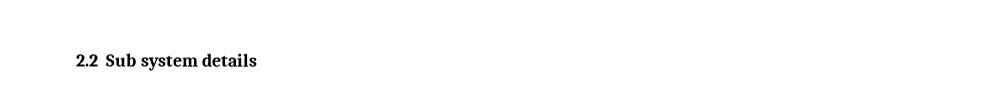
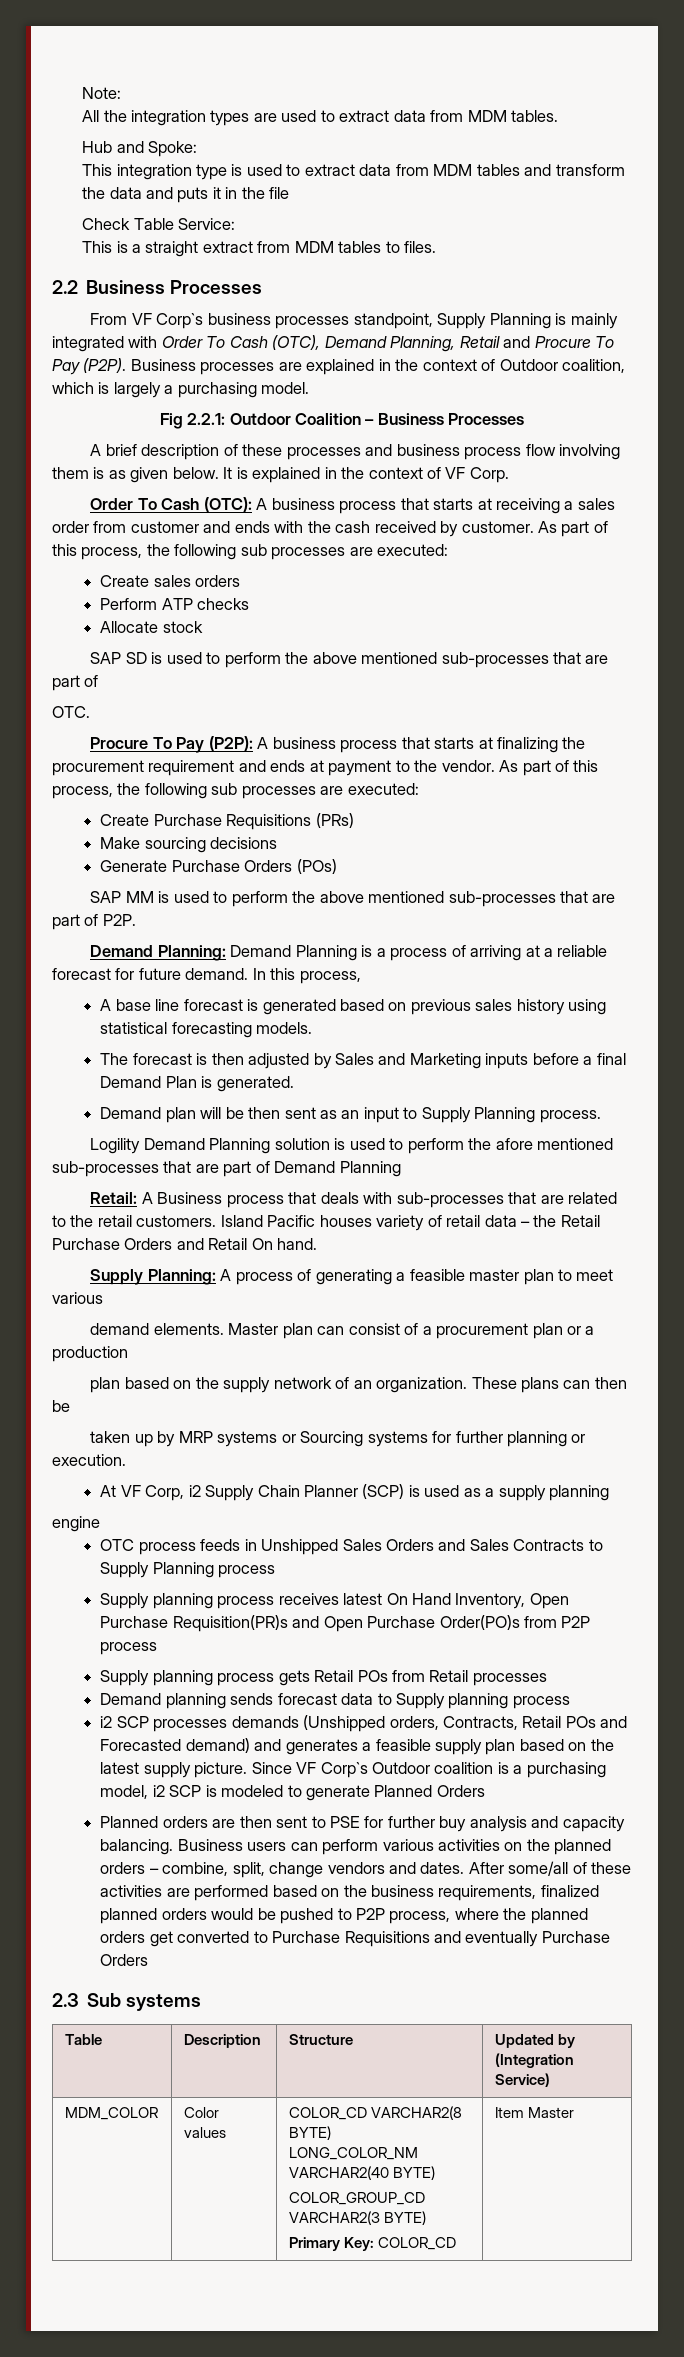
[75,53,258,71] 2.2 Sub system details -> [82,87,122,99] [82,110,559,126] [82,141,198,157] [82,164,625,180] [82,187,290,203] [82,218,236,230] [82,241,437,257] [52,280,263,294] [90,313,618,329] [52,335,615,352] [52,358,626,375] [52,382,310,398] [159,413,525,429] [90,444,620,460] [52,467,509,483] [90,497,615,514] [52,521,608,537] [52,544,449,560] [100,575,241,587] [100,598,250,610] [100,621,203,633] [90,652,609,668] [52,675,99,691] [52,706,90,718] [90,736,586,753] [52,760,599,776] [52,783,419,799] [100,813,354,830] [100,837,278,853] [100,859,337,874] [90,891,616,907] [52,914,136,930] [90,945,608,961] [52,968,361,984] [100,999,607,1015] [100,1022,313,1038] [100,1053,626,1069] [100,1076,294,1092] [100,1107,601,1123] [90,1138,613,1154] [52,1161,401,1177] [90,1192,617,1208] [52,1215,600,1231] [52,1238,318,1250] [90,1269,614,1285] [52,1292,103,1304] [90,1323,595,1339] [52,1346,128,1362] [90,1377,627,1393] [52,1400,70,1412] [90,1431,586,1447] [52,1454,126,1466] [100,1484,610,1501] [52,1516,100,1532] [100,1539,603,1555] [100,1562,276,1578] [100,1593,569,1609] [100,1615,591,1632] [100,1642,158,1655] [100,1670,547,1686] [100,1693,570,1709] [100,1715,628,1732] [100,1738,614,1755] [100,1762,606,1778] [100,1785,485,1801] [100,1816,625,1832] [100,1839,612,1855] [100,1861,632,1878] [100,1885,599,1901] [100,1908,588,1924] [100,1931,610,1947] [100,1954,149,1966] [52,1993,202,2011] [64,2034,102,2045] [183,2034,261,2048] [288,2034,353,2045] [494,2034,575,2048] [494,2053,574,2068] [494,2073,550,2087] [64,2107,158,2120] [183,2107,219,2118] [183,2127,226,2138] [288,2106,462,2120] [288,2126,331,2140] [288,2147,418,2160] [288,2166,435,2180] [288,2192,425,2205] [288,2211,426,2225] [288,2237,456,2251] [494,2107,574,2118] Note: // All the integration types are used to extract data from MDM tables. // Hub and Spoke: // This integration type is used to extract data from MDM tables and transform the data and puts it in the file // Check Table Service: // This is a straight extract from MDM tables to files. // 2.2 Business Processes // From VF Corp`s business processes standpoint, Supply Planning is mainly integrated with Order To Cash (OTC), Demand Planning, Retail and Procure To Pay (P2P). Business processes are explained in the context of Outdoor coalition, which is largely a purchasing model. // Fig 2.2.1: Outdoor Coalition – Business Processes // A brief description of these processes and business process flow involving them is as given below. It is explained in the context of VF Corp. // Order To Cash (OTC): A business process that starts at receiving a sales order from customer and ends with the cash received by customer. As part of this process, the following sub processes are executed: // Create sales orders // Perform ATP checks // Allocate stock // SAP SD is used to perform the above mentioned sub-processes that are part of // OTC. // Procure To Pay (P2P): A business process that starts at finalizing the procurement requirement and ends at payment to the vendor. As part of this process, the following sub processes are executed: // Create Purchase Requisitions (PRs) // Make sourcing decisions // Generate Purchase Orders (POs) // SAP MM is used to perform the above mentioned sub-processes that are part of P2P. // Demand Planning: Demand Planning is a process of arriving at a reliable forecast for future demand. In this process, // A base line forecast is generated based on previous sales history using statistical forecasting models. // The forecast is then adjusted by Sales and Marketing inputs before a final Demand Plan is generated. // Demand plan will be then sent as an input to Supply Planning process. // Logility Demand Planning solution is used to perform the afore mentioned sub-processes that are part of Demand Planning // Retail: A Business process that deals with sub-processes that are related to the retail customers. Island Pacific houses variety of retail data – the Retail Purchase Orders and Retail On hand. // Supply Planning: A process of generating a feasible master plan to meet various // demand elements. Master plan can consist of a procurement plan or a production // plan based on the supply network of an organization. These plans can then be // taken up by MRP systems or Sourcing systems for further planning or execution. // At VF Corp, i2 Supply Chain Planner (SCP) is used as a supply planning // engine // OTC process feeds in Unshipped Sales Orders and Sales Contracts to Supply Planning process // Supply planning process receives latest On Hand Inventory, Open Purchase Requisition(PR)s and Open Purchase Order(PO)s from P2P process // Supply planning process gets Retail POs from Retail processes // Demand planning sends forecast data to Supply planning process // i2 SCP processes demands (Unshipped orders, Contracts, Retail POs and Forecasted demand) and generates a feasible supply plan based on the latest supply picture. Since VF Corp`s Outdoor coalition is a purchasing model, i2 SCP is modeled to generate Planned Orders // Planned orders are then sent to PSE for further buy analysis and capacity balancing. Business users can perform various activities on the planned orders – combine, split, change vendors and dates. After some/all of these activities are performed based on the business requirements, finalized planned orders would be pushed to P2P process, where the planned orders get converted to Purchase Requisitions and eventually Purchase Orders // 2.3 Sub systems // Table | Description | Structure | Updated by (Integration Service) // MDM_COLOR | Color values | COLOR_CD VARCHAR2(8 BYTE) // LONG_COLOR_NM VARCHAR2(40 BYTE) // COLOR_GROUP_CD VARCHAR2(3 BYTE) // Primary Key: COLOR_CD | Item Master

